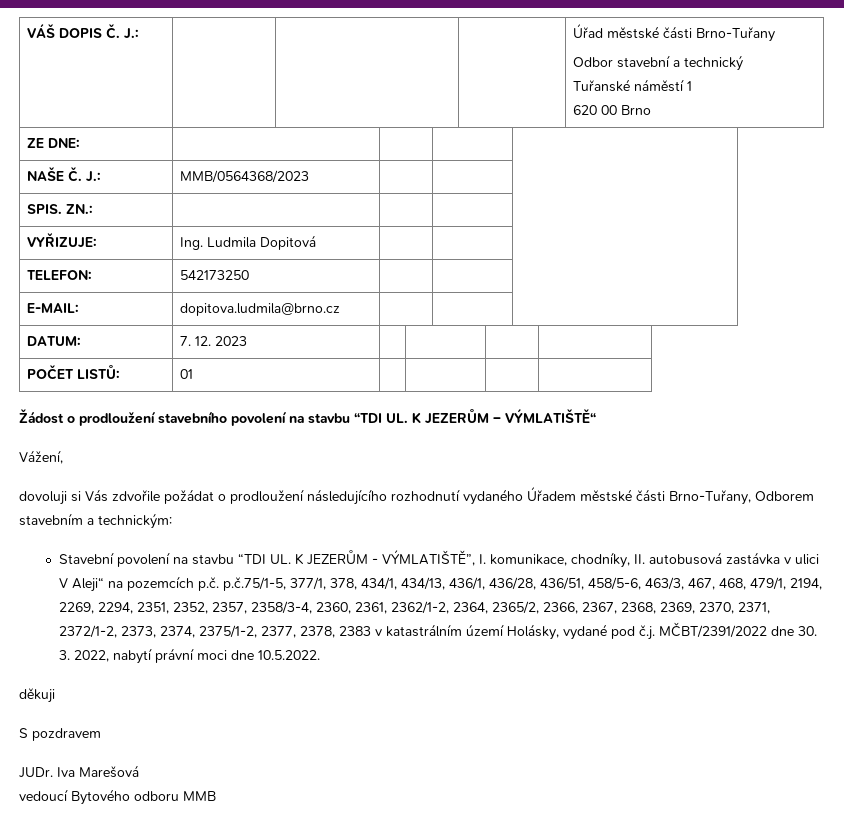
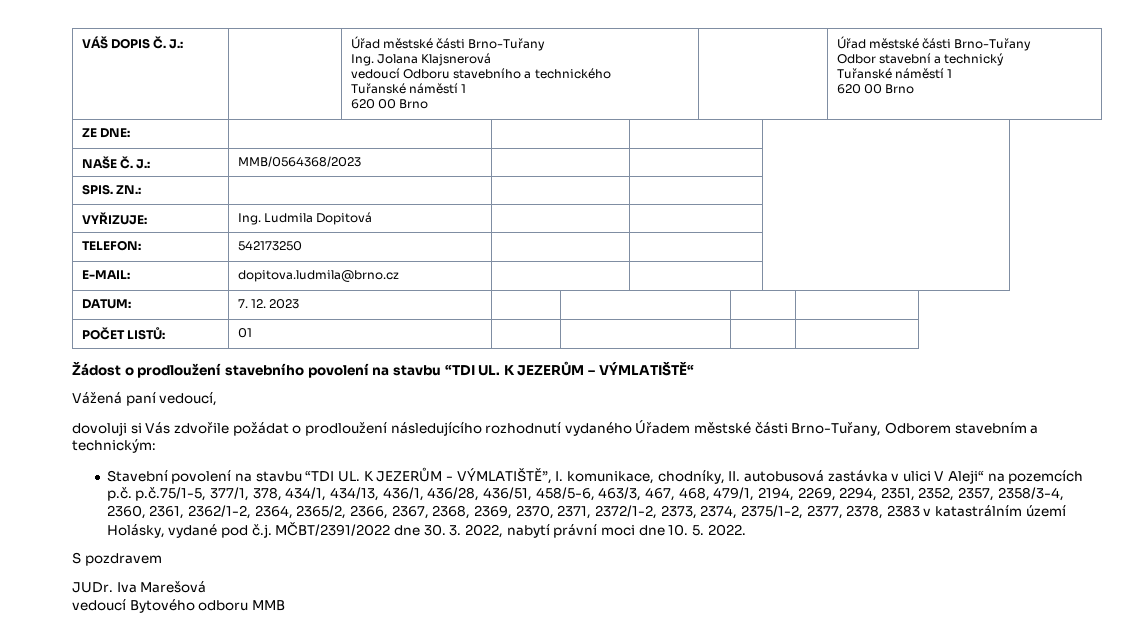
(139, 33) none -> [350,36,546,51] [350,53,492,66] [350,68,611,79] [350,83,467,94] [350,99,429,109] Úřad městské části Brno-Tuřany // Ing. Jolana Klajsnerová // vedoucí Odboru stavebního a technického // Tuřanské náměstí 1 // 620 00 Brno
[19,450,63,464] Vážení, -> [72,392,218,406] Vážená paní vedoucí,
[258,650,321,660] [19,688,55,703] 10.5.2022. // děkuji -> [668,524,746,536] 10. 5. 2022.

